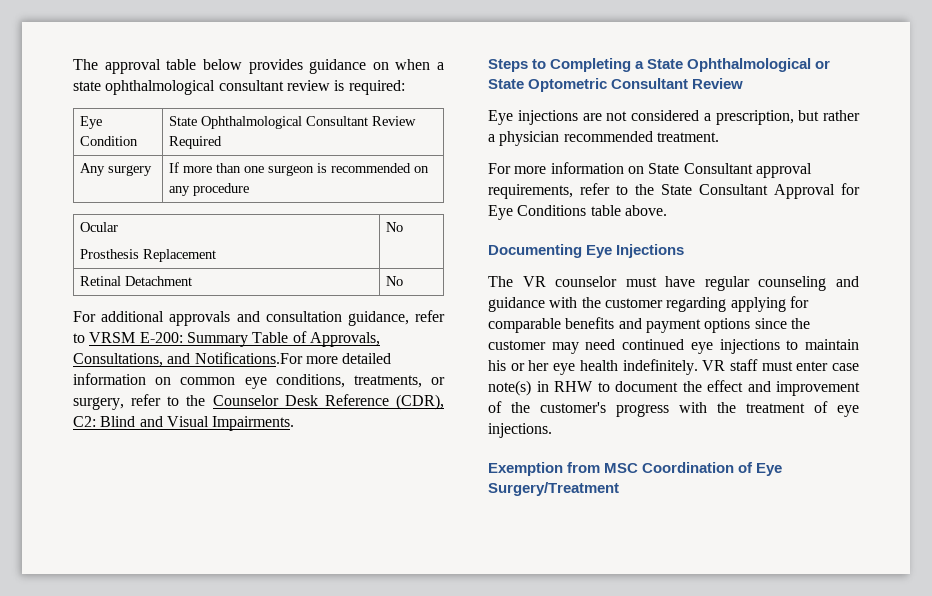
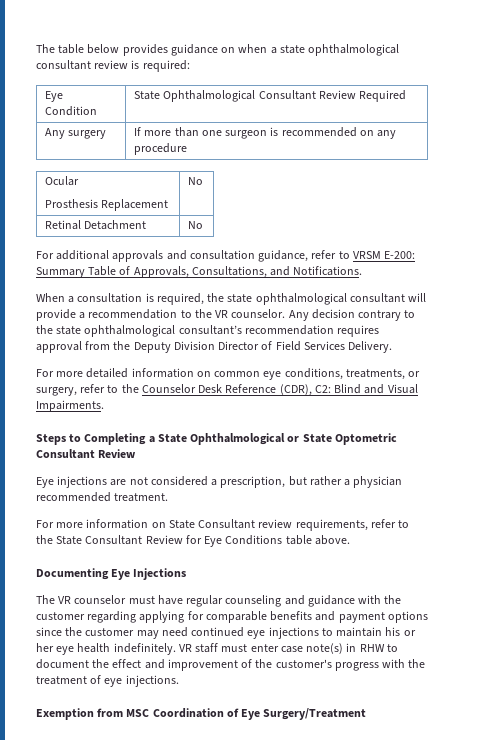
[73,59,161,74] The approval -> [36,44,55,53] The
[194,352,303,364] Notifications.For -> [293,266,363,276] [36,293,427,305] [36,309,416,321] [36,325,380,337] [36,341,393,353] [36,369,54,377] Notifications. // When a consultation is required, the state ophthalmological consultant will provide a recommendation to the VR counselor. Any decision contrary to the state ophthalmological consultant’s recommendation requires approval from the Deputy Division Director of Field Services Delivery. // For
[755,163,812,178] approval -> [258,519,293,528] review
[774,184,835,199] Approval -> [145,535,183,544] Review

